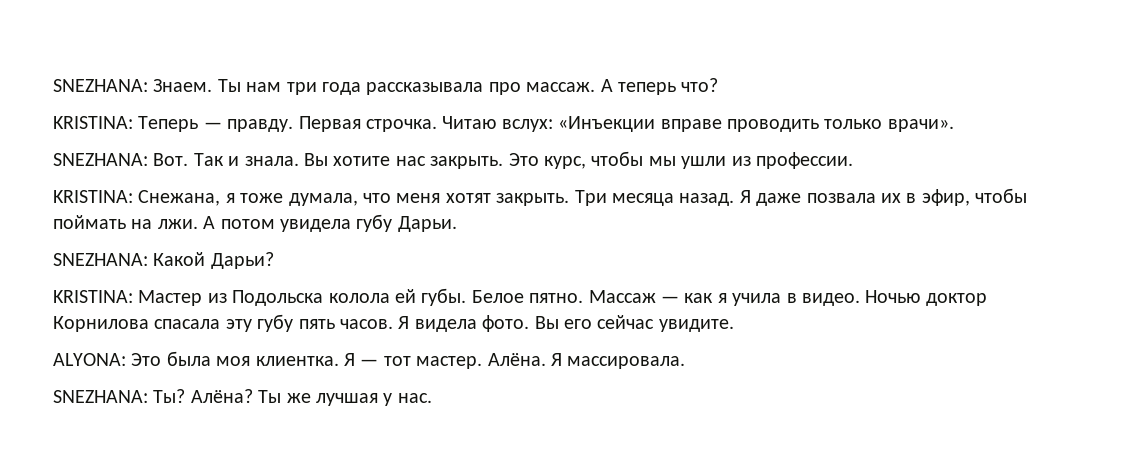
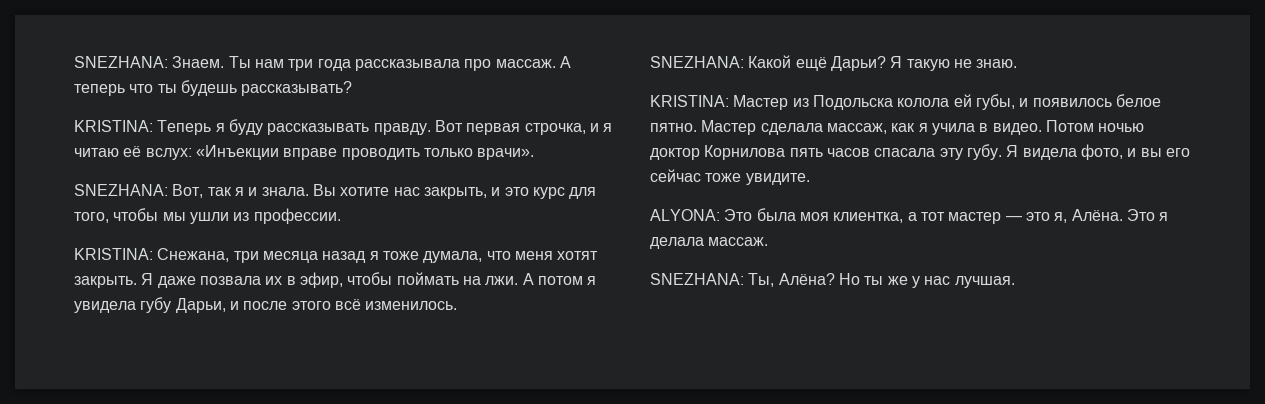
[681,78,719,92] [53,116,497,132] что? // KRISTINA: Теперь — правду. Первая строчка. Читаю -> [129,80,353,96] [74,119,613,135] [74,146,142,157] что ты будешь рассказывать? // KRISTINA: Теперь я буду рассказывать правду. Вот первая строчка, и я читаю её
[153,153,224,166] Вот. Так -> [172,184,244,198] Вот, так я
[430,153,586,169] закрыть. Это курс, -> [423,187,597,199] [74,212,109,223] закрыть, и это курс для того,
(221, 198) none -> [233,251,367,263] три месяца назад
[574,190,735,206] Три месяца назад. -> (137, 282) none
(275, 224) none -> [587,276,597,285] я
[397,216,457,232] Дарьи. -> [175,298,458,313] Дарьи, и после этого всё изменилось.
(206, 259) none -> [795,57,827,71] ещё
(274, 260) none -> [890,56,1018,71] Я такую не знаю.
[421,288,679,306] губы. Белое пятно. Массаж — -> [975,94,1161,110] [650,120,887,135] губы, и появилось белое пятно. Мастер сделала массаж,
[865,290,987,306] [53,314,559,332] Ночью доктор Корнилова спасала эту губу пять часов. Я видела фото. Вы -> [1045,120,1145,132] [650,144,1162,160] Потом ночью доктор Корнилова пять часов спасала эту губу. Я видела фото, и вы
(655, 322) none -> [705,173,742,182] тоже
[255,353,686,369] [53,389,432,406] клиентка. Я — тот мастер. Алёна. Я массировала. // SNEZHANA: Ты? Алёна? Ты же лучшая у нас. -> [833,209,1169,224] [650,237,769,249] [650,273,1015,288] клиентка, а тот мастер — это я, Алёна. Это я делала массаж. // SNEZHANA: Ты, Алёна? Но ты же у нас лучшая.

